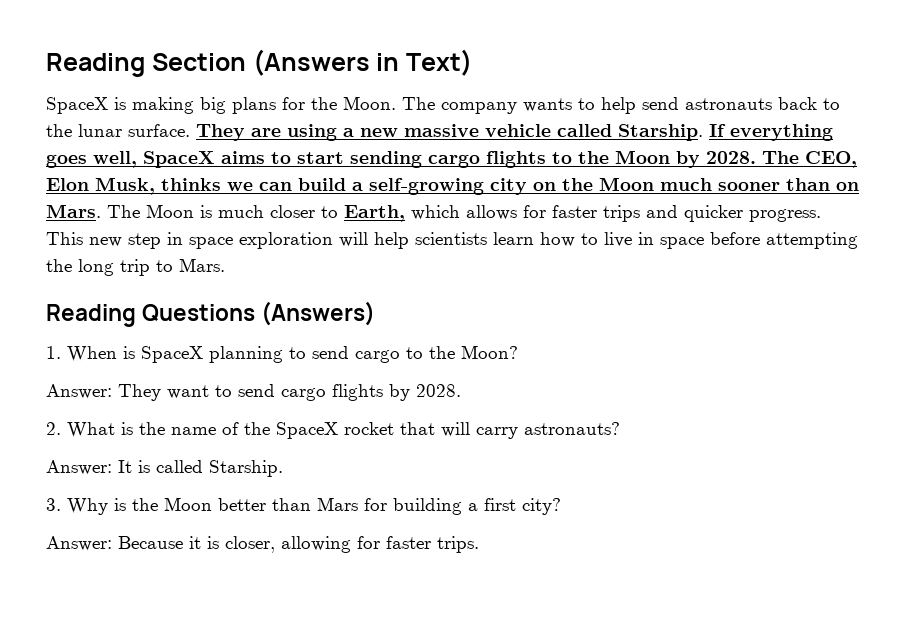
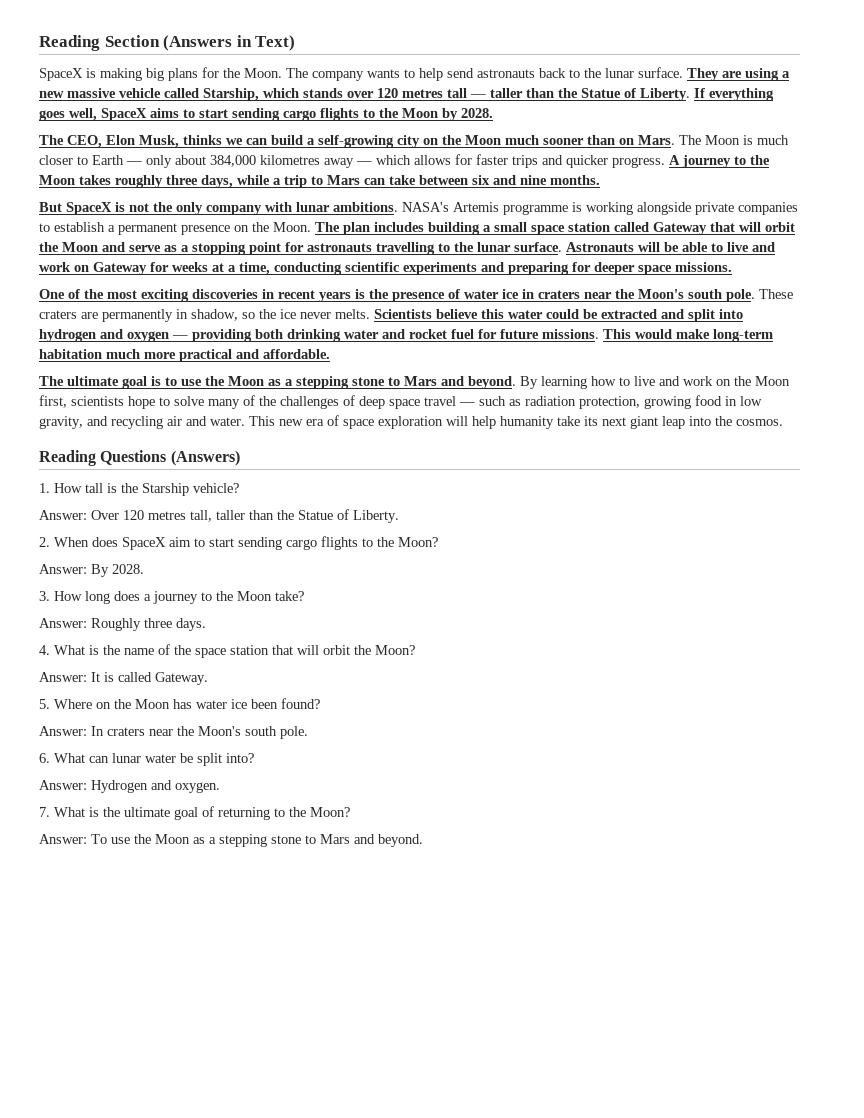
[618,124,703,141] Starship. -> [203,88,690,101] Starship, which stands over 120 metres tall — taller than the Statue of Liberty.
(756, 157) none -> (493, 113) //
[344,205,405,222] Earth, -> [92,155,372,168] Earth — only about 384,000 kilometres away —
[46,232,858,249] [46,258,225,276] [46,301,376,327] [46,345,518,363] [46,384,461,401] [46,422,61,435] This new step in space exploration will help scientists learn how to live in space before attempting the long trip to Mars. // Reading Questions (Answers) // 1. When is SpaceX planning to send cargo to the Moon? // Answer: They want to send cargo flights by 2028. // 2. -> [669,155,770,168] [39,175,600,188] [39,202,798,215] [39,222,795,235] [39,242,775,255] [39,262,732,275] [39,289,793,302] [39,309,743,322] [39,329,773,342] [39,349,330,362] [39,376,790,389] [39,395,762,409] [39,415,783,429] [39,450,240,466] [39,483,239,496] [39,509,399,523] [39,536,438,550] [39,564,144,577] [39,591,304,604] [39,618,206,631] [39,645,50,655] A journey to the Moon takes roughly three days, while a trip to Mars can take between six and nine months. // But SpaceX is not the only company with lunar ambitions. NASA's Artemis programme is working alongside private companies to establish a permanent presence on the Moon. The plan includes building a small space station called Gateway that will orbit the Moon and serve as a stopping point for astronauts travelling to the lunar surface. Astronauts will be able to live and work on Gateway for weeks at a time, conducting scientific experiments and preparing for deeper space missions. // One of the most exciting discoveries in recent years is the presence of water ice in craters near the Moon's south pole. These craters are permanently in shadow, so the ice never melts. Scientists believe this water could be extracted and split into hydrogen and oxygen — providing both drinking water and rocket fuel for future missions. This would make long-term habitation much more practical and affordable. // The ultimate goal is to use the Moon as a stepping stone to Mars and beyond. By learning how to live and work on the Moon first, scientists hope to solve many of the challenges of deep space travel — such as radiation protection, growing food in low gravity, and recycling air and water. This new era of space exploration will help humanity take its next giant leap into the cosmos. // Reading Questions (Answers) // 1. How tall is the Starship vehicle? // Answer: Over 120 metres tall, taller than the Statue of Liberty. // 2. When does SpaceX aim to start sending cargo flights to the Moon? // Answer: By 2028. // 3. How long does a journey to the Moon take? // Answer: Roughly three days. // 4.
[276,422,620,439] [46,460,283,477] [46,497,561,515] [46,536,479,553] SpaceX rocket that will carry astronauts? // Answer: It is called Starship. // 3. Why is the Moon better than Mars for building a first city? // Answer: Because it is closer, allowing for faster trips. -> [195,645,415,658] [39,672,208,685] [39,698,320,709] [39,726,308,739] [39,753,254,766] [39,780,220,793] [39,806,350,820] [39,834,423,847] space station that will orbit the Moon? // Answer: It is called Gateway. // 5. Where on the Moon has water ice been found? // Answer: In craters near the Moon's south pole. // 6. What can lunar water be split into? // Answer: Hydrogen and oxygen. // 7. What is the ultimate goal of returning to the Moon? // Answer: To use the Moon as a stepping stone to Mars and beyond.

